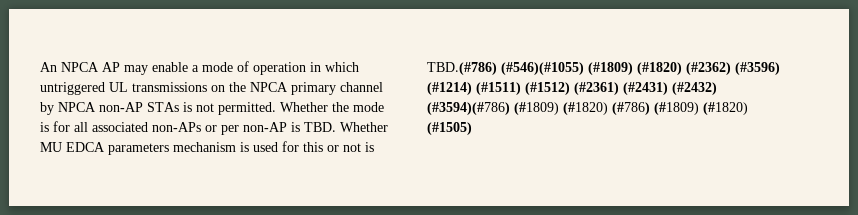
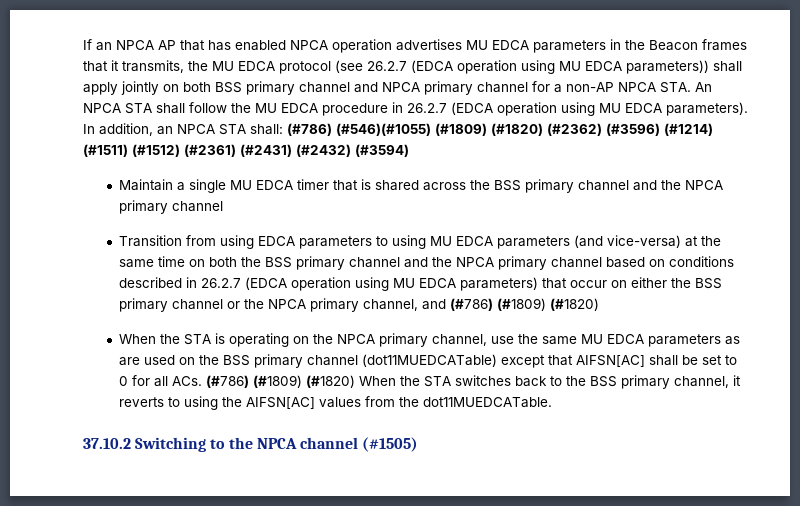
[40,61,359,75] [40,82,383,95] [40,102,384,115] [40,121,388,135] [40,141,374,155] [427,62,497,75] An NPCA AP may enable a mode of operation in which untriggered UL transmissions on the NPCA primary channel by NPCA non-AP STAs is not permitted. Whether the mode is for all associated non-APs or per non-AP is TBD. Whether MU EDCA parameters mechanism is used for this or not is TBD.(#786) -> [83,39,747,53] [83,60,742,74] [83,81,712,95] [83,102,748,116] [83,123,332,136] If an NPCA AP that has enabled NPCA operation advertises MU EDCA parameters in the Beacon frames that it transmits, the MU EDCA protocol (see 26.2.7 (EDCA operation using MU EDCA parameters)) shall apply jointly on both BSS primary channel and NPCA primary channel for a non-AP NPCA STA. An NPCA STA shall follow the MU EDCA procedure in 26.2.7 (EDCA operation using MU EDCA parameters). In addition, an NPCA STA shall: (#786)
[427,102,748,115] (#3594)(#786) (#1809) (#1820) (#786) (#1809) (#1820) -> [355,144,409,157] [118,179,723,193] [118,200,223,214] [118,235,721,249] [118,256,734,270] [118,277,722,291] [118,298,599,312] [118,333,740,347] [118,354,737,368] [118,375,741,389] [118,396,552,410] [83,437,358,452] (#3594) // Maintain a single MU EDCA timer that is shared across the BSS primary channel and the NPCA primary channel // Transition from using EDCA parameters to using MU EDCA parameters (and vice-versa) at the same time on both the BSS primary channel and the NPCA primary channel based on conditions described in 26.2.7 (EDCA operation using MU EDCA parameters) that occur on either the BSS primary channel or the NPCA primary channel, and (#786) (#1809) (#1820) // When the STA is operating on the NPCA primary channel, use the same MU EDCA parameters as are used on the BSS primary channel (dot11MUEDCATable) except that AIFSN[AC] shall be set to 0 for all ACs. (#786) (#1809) (#1820) When the STA switches back to the BSS primary channel, it reverts to using the AIFSN[AC] values from the dot11MUEDCATable. // 37.10.2 Switching to the NPCA channel

